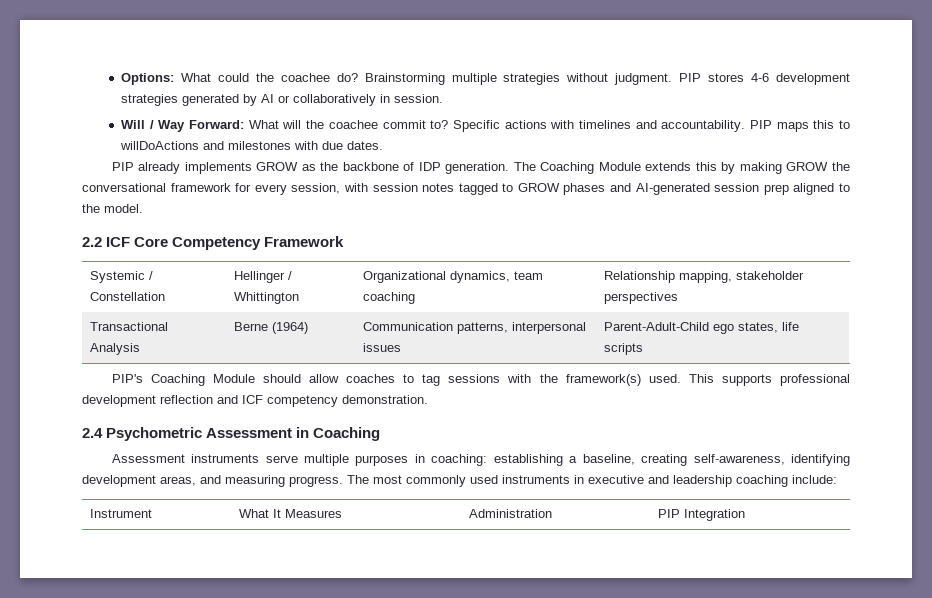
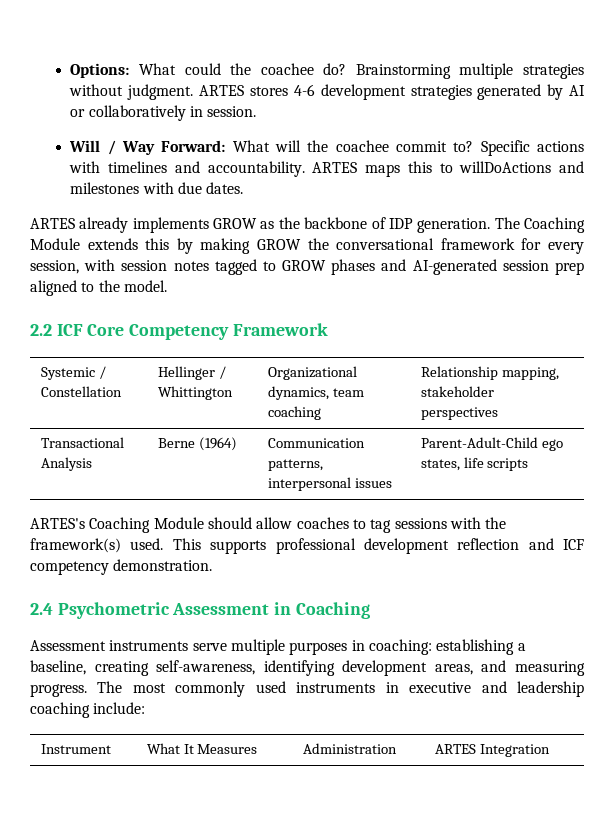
[679,73,702,82] PIP -> [199,85,245,96] ARTES
[749,120,772,129] PIP -> [312,162,358,173] ARTES
[111,162,134,171] PIP -> [30,218,75,229] ARTES
[111,374,143,383] PIP's -> [30,518,85,529] ARTES's
[658,509,681,518] PIP -> [434,744,476,754] ARTES

